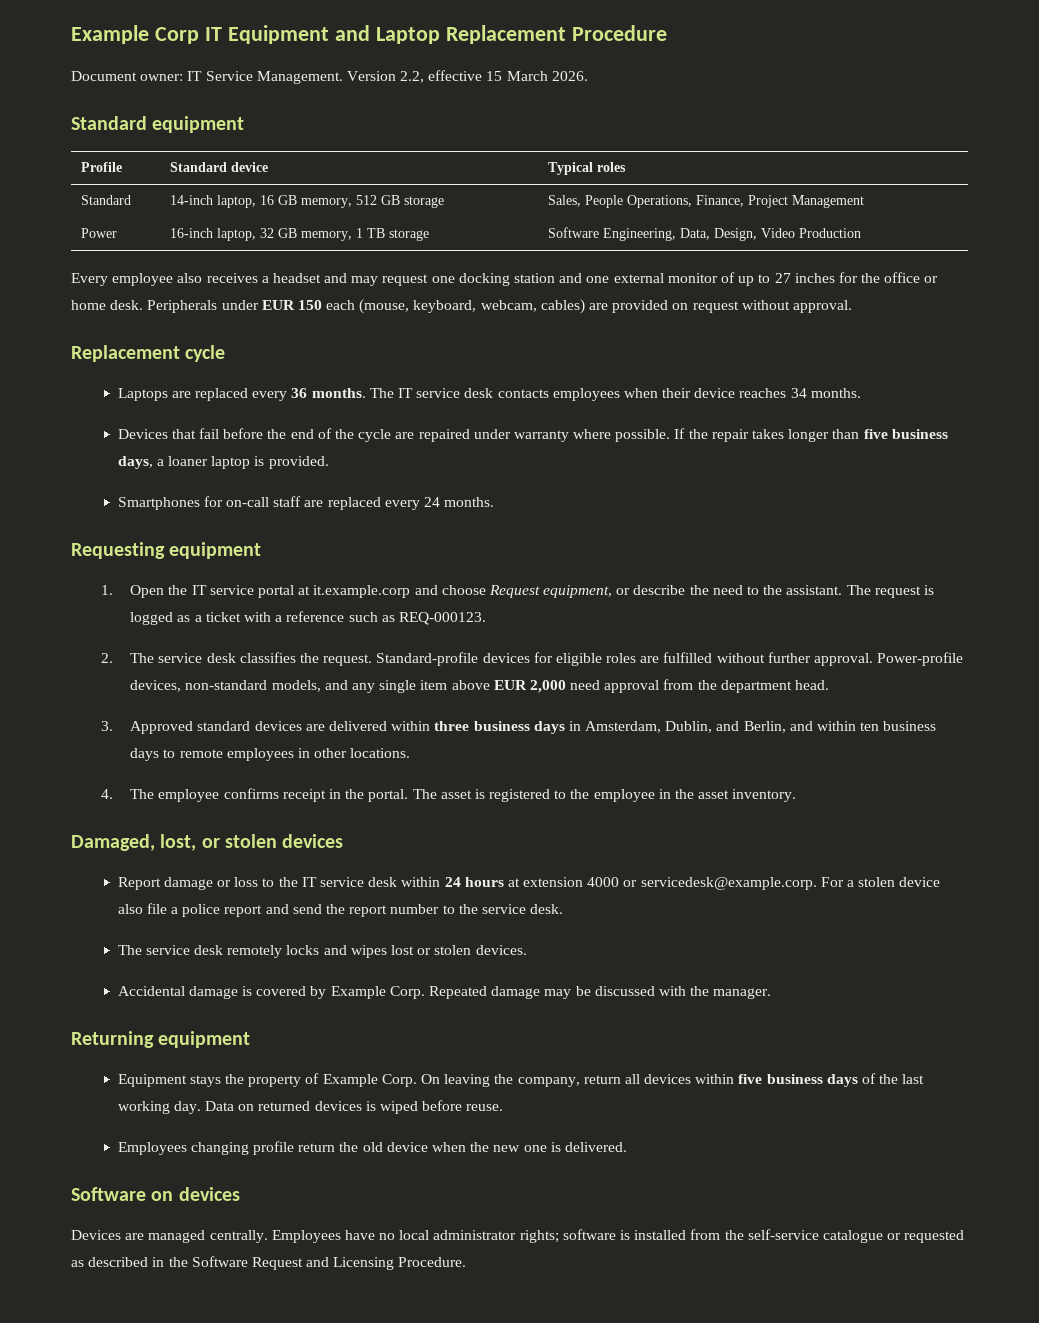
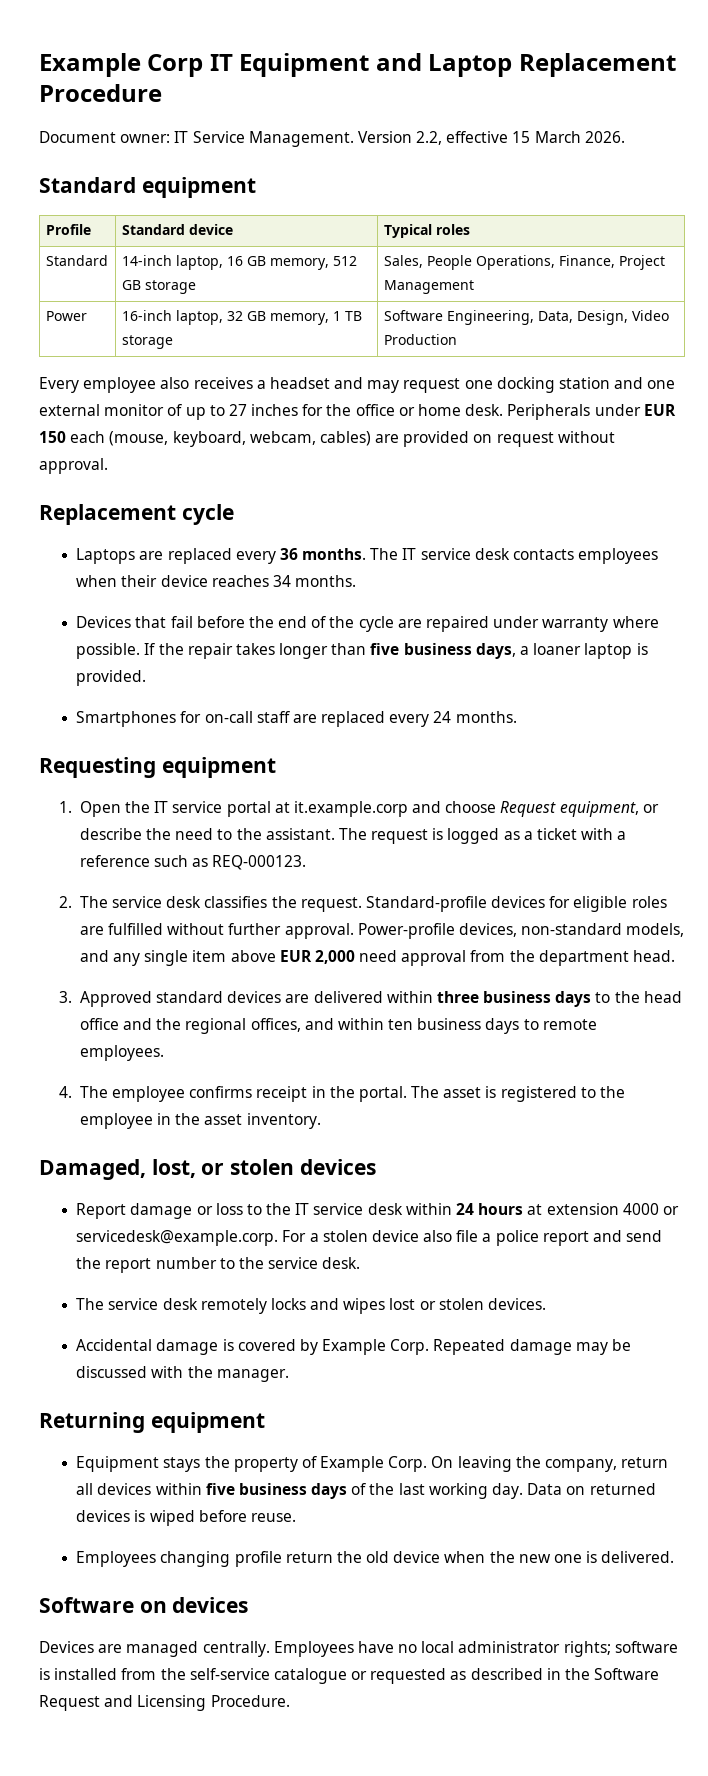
[568,721,786,733] in Amsterdam, Dublin, and Berlin, -> [595,991,682,1003] [79,1018,301,1034] to the head office and the regional offices,
[226,748,411,761] employees in other locations. -> [79,1045,164,1061] employees.

